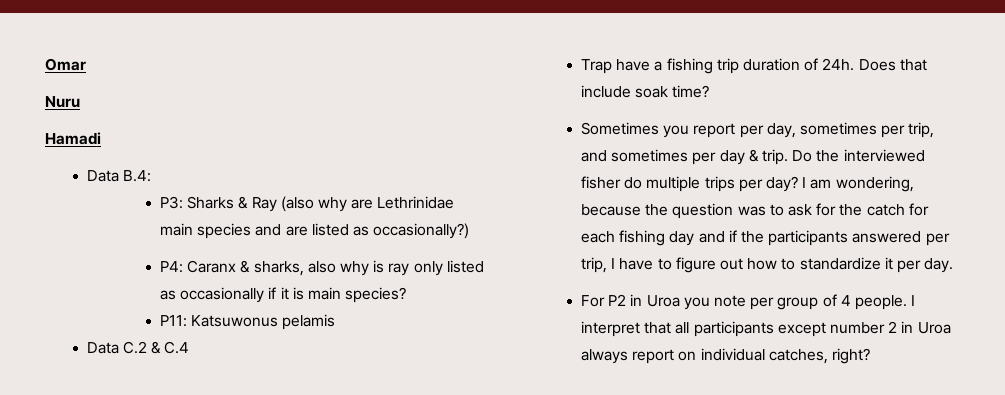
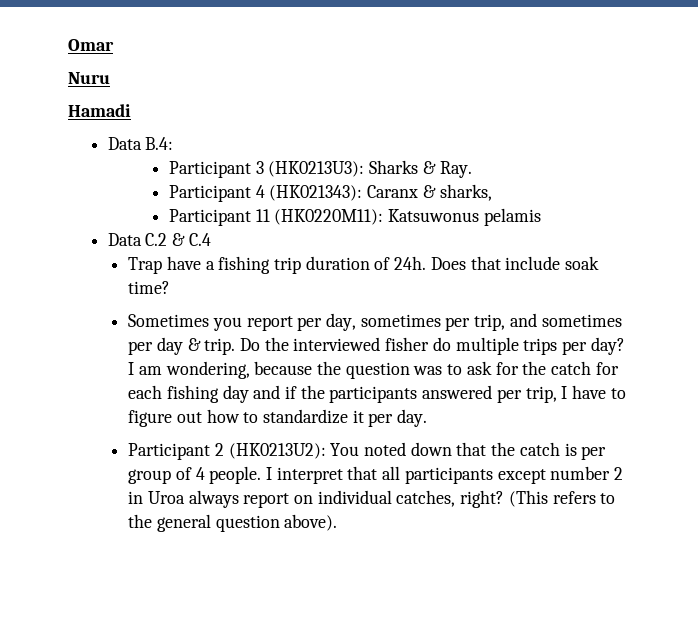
[160,196,455,212] [160,223,470,239] [160,260,484,276] [160,287,407,303] [160,315,188,327] P3: Sharks & Ray (also why are Lethrinidae main species and are listed as occasionally?) // P4: Caranx & sharks, also why is ray only listed as occasionally if it is main species? // P11: -> [169,160,472,178] [169,184,492,202] [169,209,384,226] Participant 3 (HK0213U3): Sharks & Ray. // Participant 4 (HK021343): Caranx & sharks, // Participant 11 (HK0220M11):
[581,294,747,310] For P2 in Uroa you note -> [128,442,577,460] Participant 2 (HK0213U2): You noted down that the catch is
(871, 356) none -> [508,490,616,507] [128,514,338,532] (This refers to the general question above).

